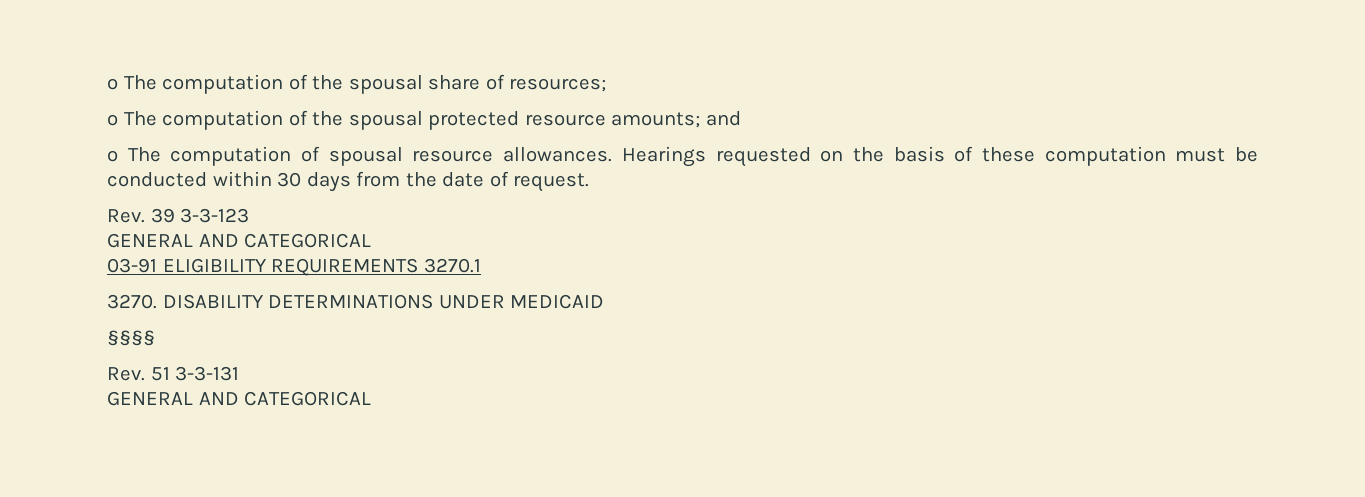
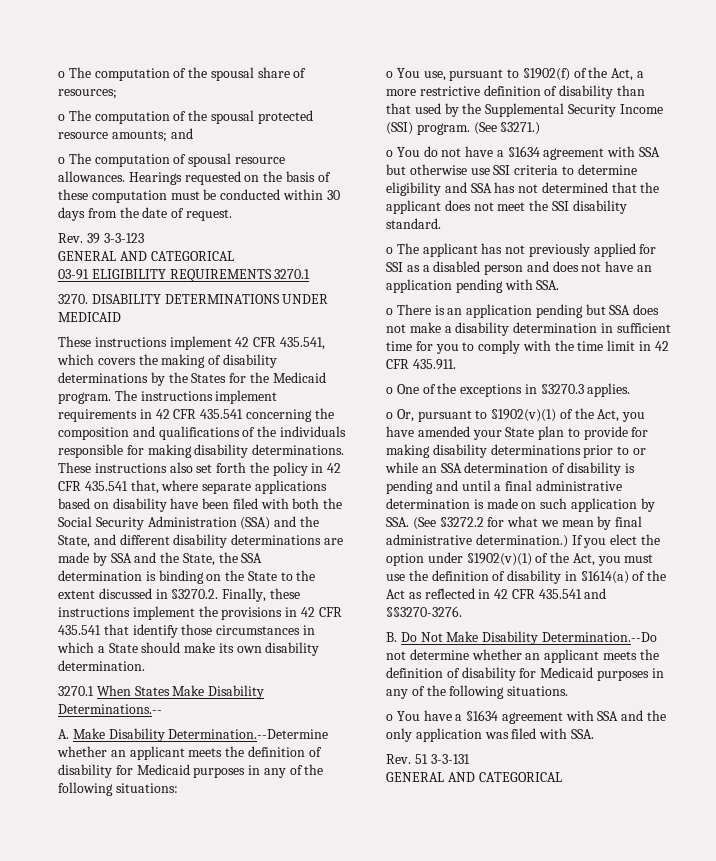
[107,330,155,346] §§§§ -> [58,336,325,350] [57,354,277,368] [58,372,326,386] [58,390,278,404] [58,408,334,422] [58,426,346,440] [58,444,345,458] [58,462,342,476] [58,480,327,494] [58,498,343,512] [58,516,319,530] [58,534,343,548] [58,552,263,566] [58,570,316,584] [58,588,300,602] [58,606,342,620] [58,624,315,638] [57,642,320,656] [58,660,145,671] [58,685,265,699] [58,704,162,714] [58,728,329,742] [57,746,322,760] [58,764,324,778] [58,782,178,796] [386,67,645,81] [386,85,645,99] [386,103,663,117] [386,122,541,135] [386,146,661,160] [386,164,637,175] [386,182,660,196] [386,200,627,214] [386,218,441,229] [386,243,657,257] [386,261,653,275] [386,279,560,293] [386,304,660,318] [386,322,671,336] [386,340,669,354] [386,359,456,370] [386,383,631,397] [386,408,646,422] [386,426,649,440] [386,444,646,458] [385,462,635,476] [386,480,622,494] [386,498,655,512] [386,516,643,530] [386,534,660,548] [386,552,654,566] [386,570,667,584] [386,588,607,599] [386,606,462,617] [386,631,657,645] [386,649,659,663] [386,667,664,681] [386,685,569,699] [386,710,667,724] [386,728,594,742] These instructions implement 42 CFR 435.541, which covers the making of disability determinations by the States for the Medicaid program. The instructions implement requirements in 42 CFR 435.541 concerning the composition and qualifications of the individuals responsible for making disability determinations. These instructions also set forth the policy in 42 CFR 435.541 that, where separate applications based on disability have been filed with both the Social Security Administration (SSA) and the State, and different disability determinations are made by SSA and the State, the SSA determination is binding on the State to the extent discussed in §3270.2. Finally, these instructions implement the provisions in 42 CFR 435.541 that identify those circumstances in which a State should make its own disability determination. // 3270.1 When States Make Disability Determinations.-- // A. Make Disability Determination.--Determine whether an applicant meets the definition of disability for Medicaid purposes in any of the following situations: // o You use, pursuant to §1902(f) of the Act, a more restrictive definition of disability than that used by the Supplemental Security Income (SSI) program. (See §3271.) // o You do not have a §1634 agreement with SSA but otherwise use SSI criteria to determine eligibility and SSA has not determined that the applicant does not meet the SSI disability standard. // o The applicant has not previously applied for SSI as a disabled person and does not have an application pending with SSA. // o There is an application pending but SSA does not make a disability determination in sufficient time for you to comply with the time limit in 42 CFR 435.911. // o One of the exceptions in §3270.3 applies. // o Or, pursuant to §1902(v)(1) of the Act, you have amended your State plan to provide for making disability determinations prior to or while an SSA determination of disability is pending and until a final administrative determination is made on such application by SSA. (See §3272.2 for what we mean by final administrative determination.) If you elect the option under §1902(v)(1) of the Act, you must use the definition of disability in §1614(a) of the Act as reflected in 42 CFR 435.541 and §§3270-3276. // B. Do Not Make Disability Determination.--Do not determine whether an applicant meets the definition of disability for Medicaid purposes in any of the following situations. // o You have a §1634 agreement with SSA and the only application was filed with SSA.

